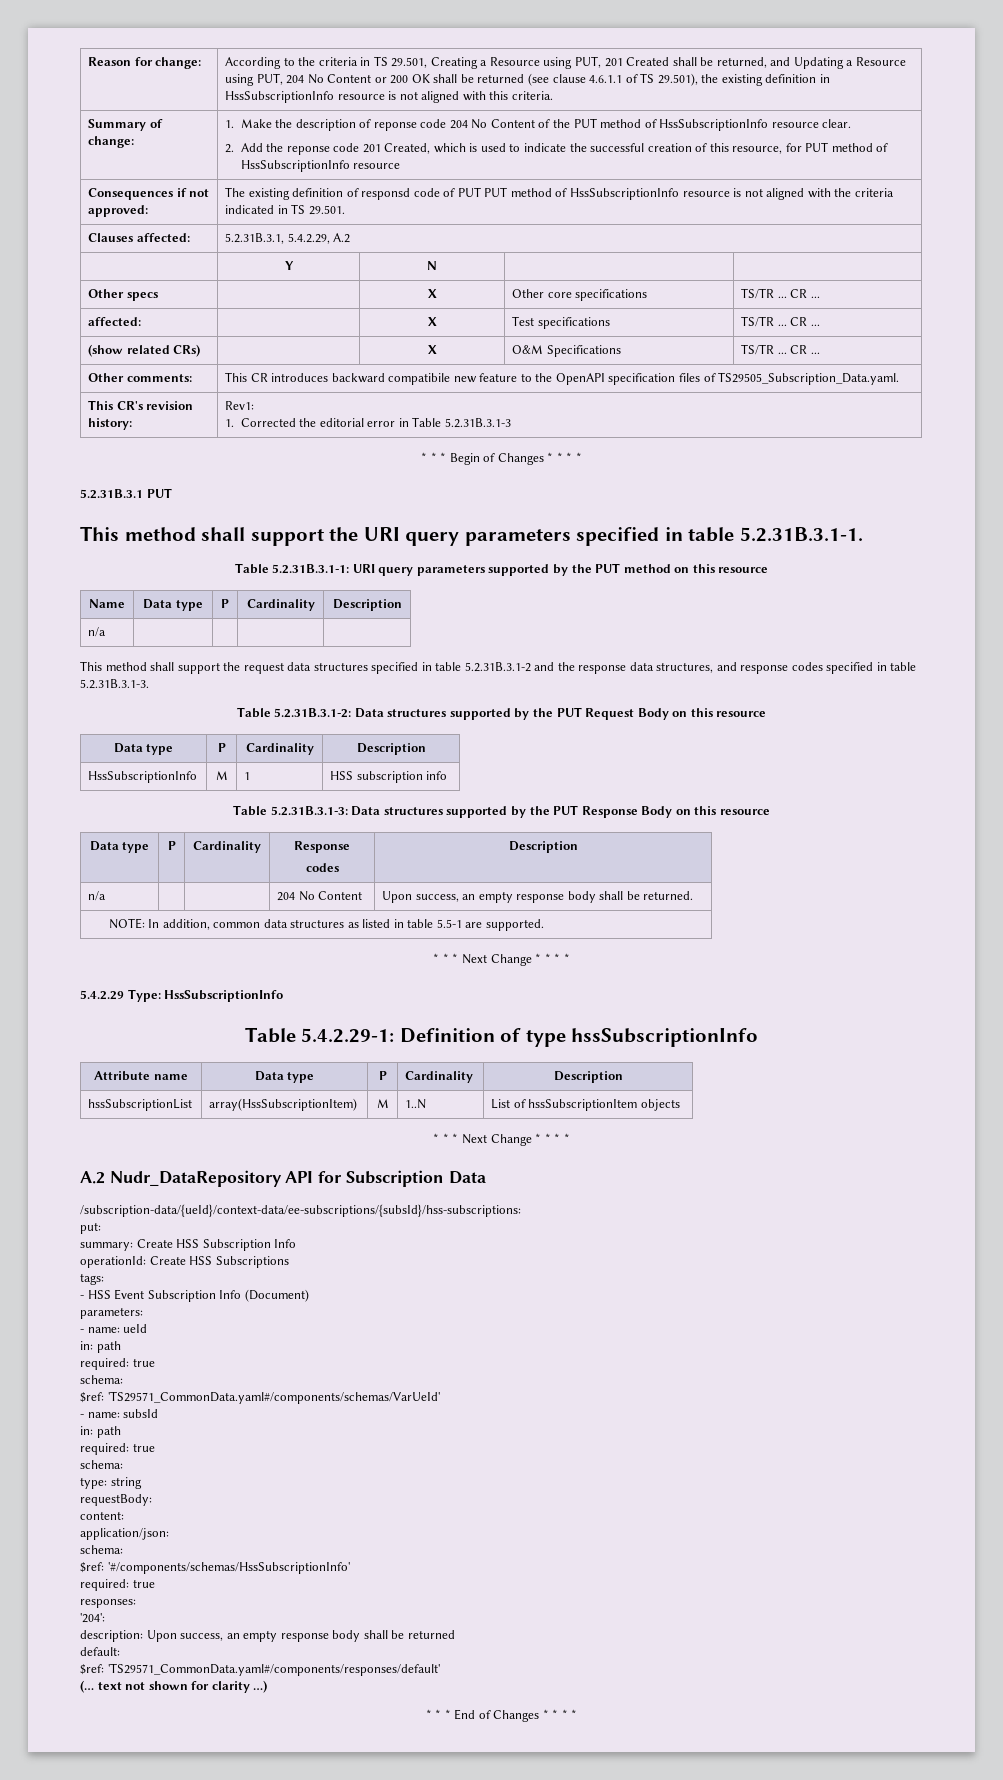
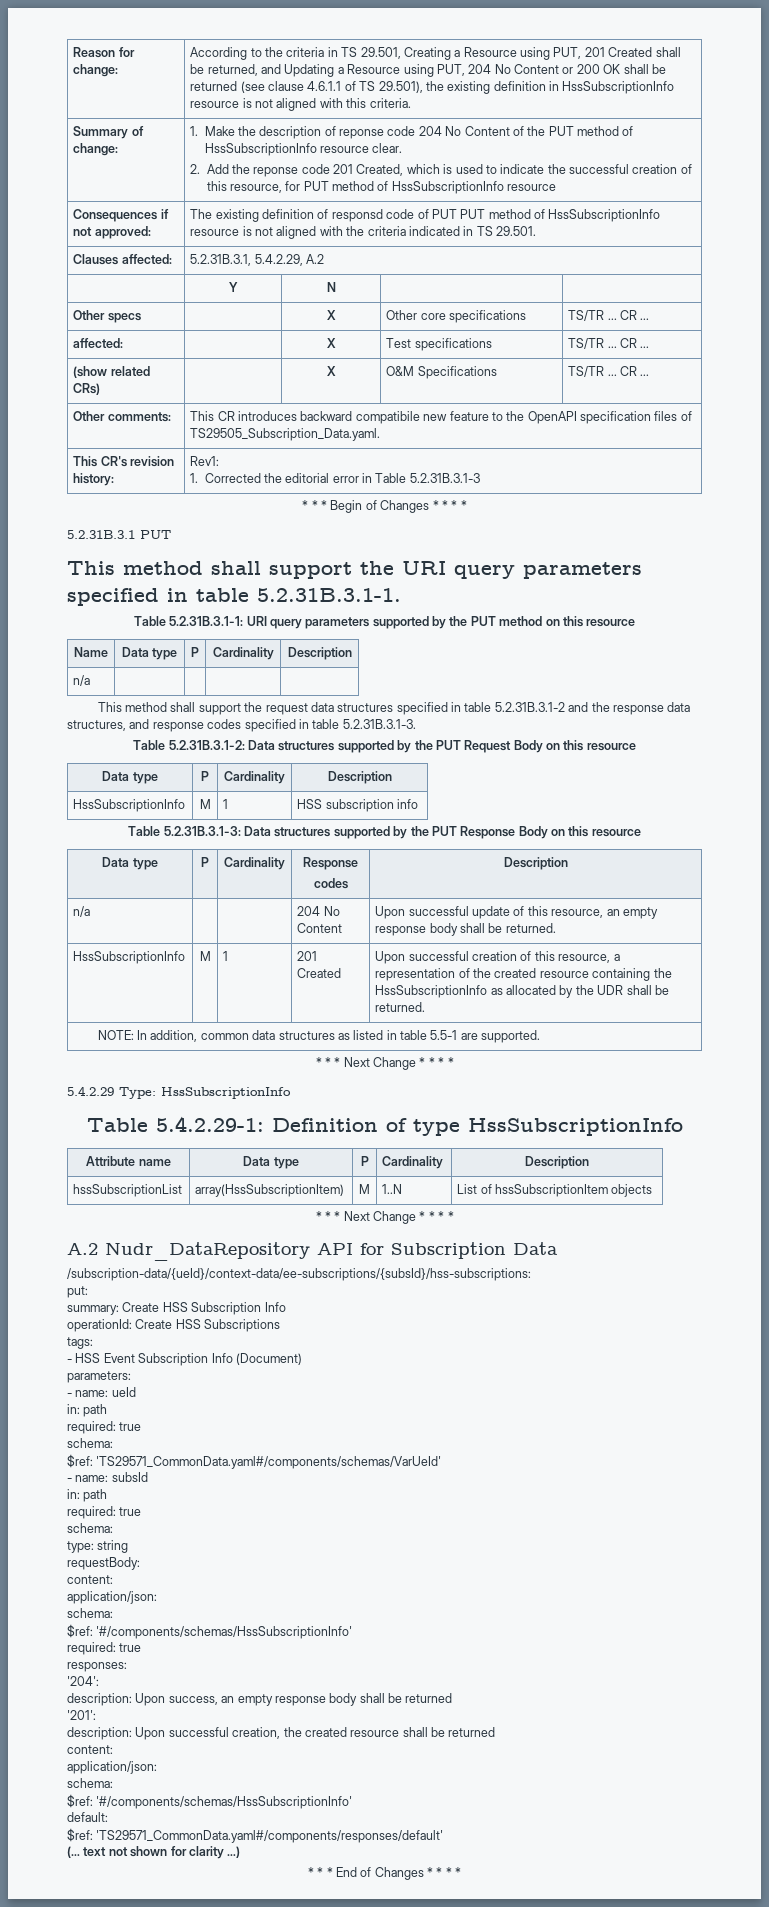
[415,894,459,902] success, -> [408,906,604,919] successful update of this resource,
(694, 895) none -> [73,951,186,964] [199,951,211,961] [223,951,229,961] [297,951,318,961] [297,968,342,978] [375,951,620,964] [375,968,672,981] [375,985,669,998] [375,1002,426,1012] // HssSubscriptionInfo | M | 1 | 201 Created | Upon successful creation of this resource, a representation of the created resource containing the HssSubscriptionInfo as allocated by the UDR shall be returned.
[571,1028,759,1047] hssSubscriptionInfo -> [467,1118,683,1136] HssSubscriptionInfo
(455, 1634) none -> [67,1710,96,1720] [67,1727,496,1740] [67,1745,113,1754] [67,1761,157,1774] [67,1778,113,1788] [67,1794,353,1809] // '201': // description: Upon successful creation, the created resource shall be returned // content: // application/json: // schema: // $ref: '#/components/schemas/HssSubscriptionInfo'

